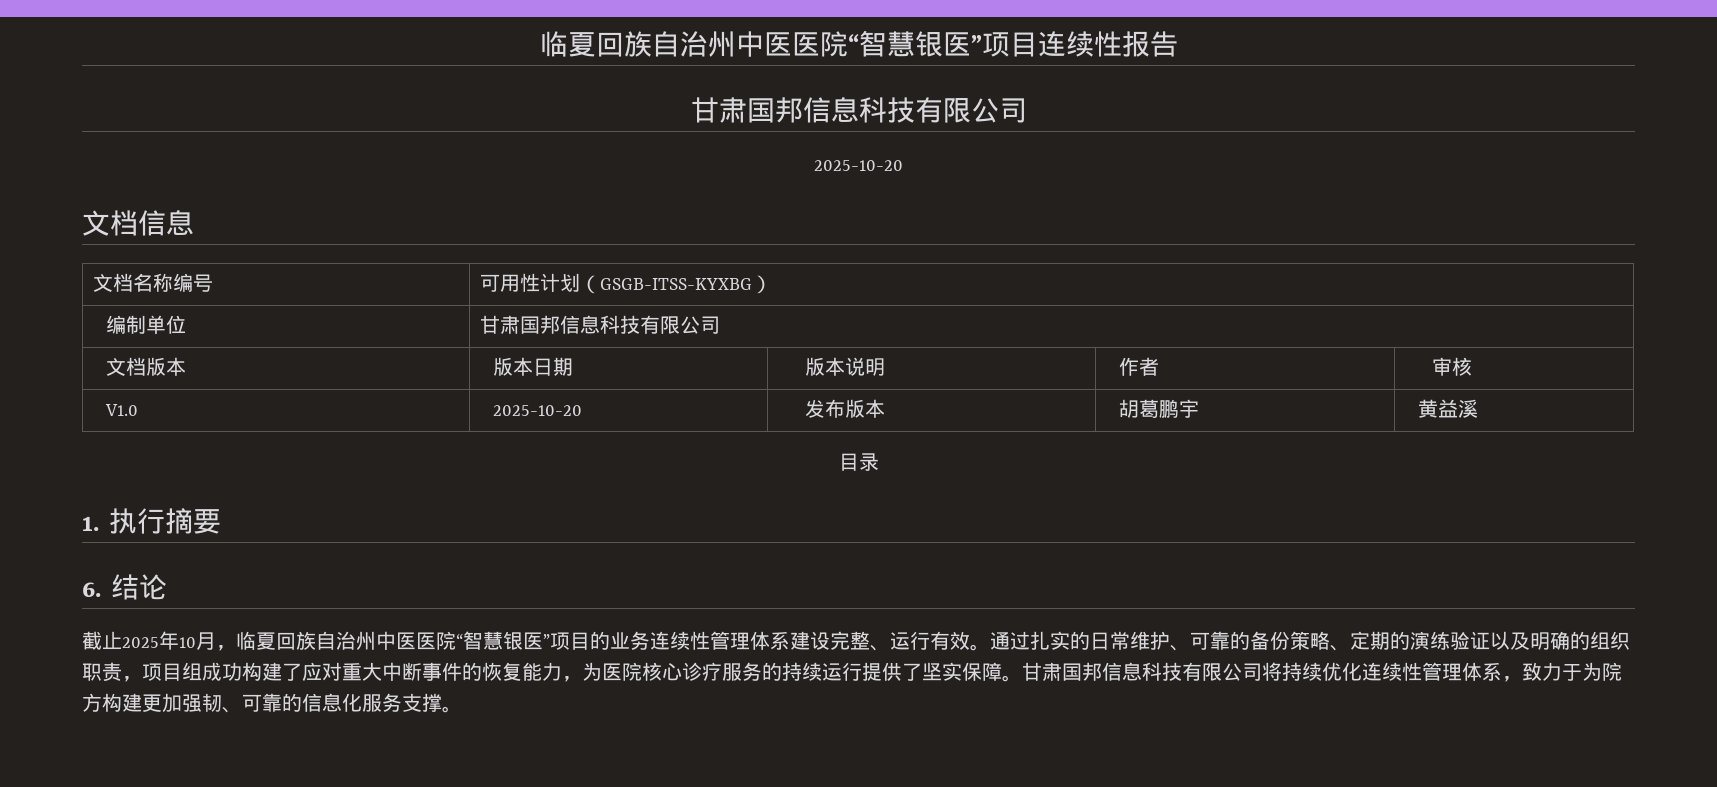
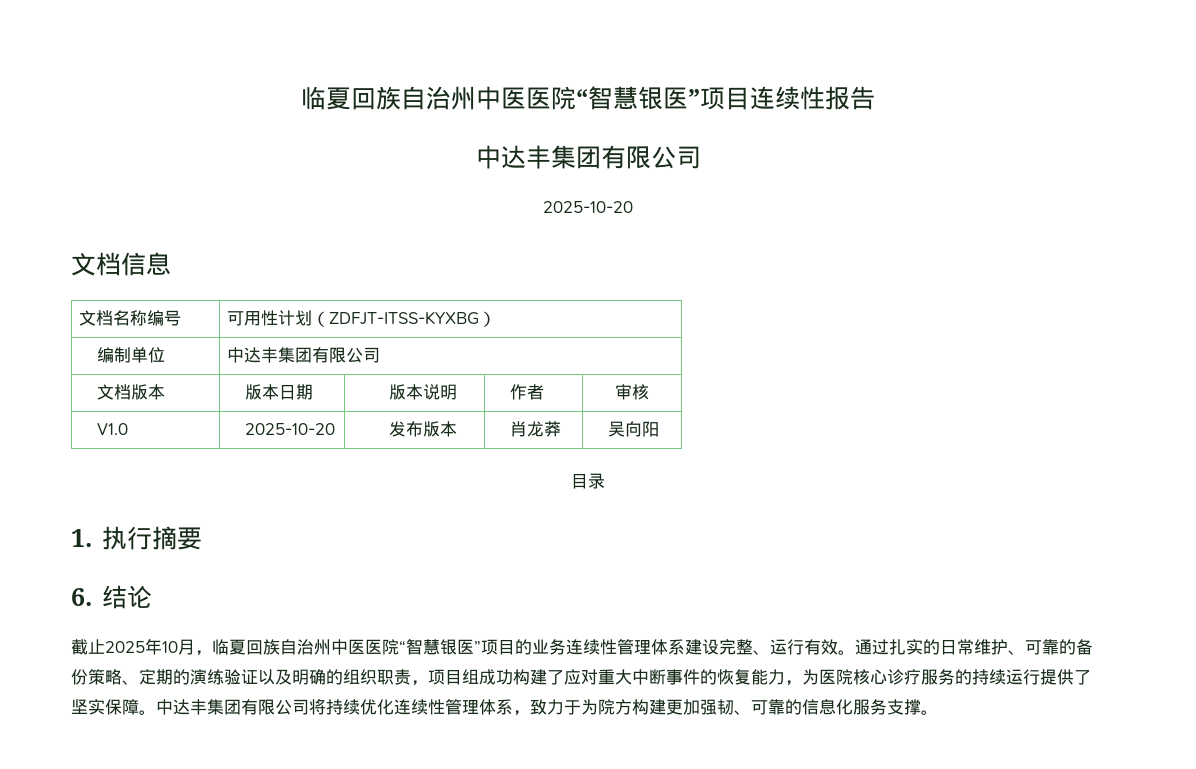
[690,97,915,123] 甘肃国邦信息科技 -> [475,145,601,169] 中达丰集团
[600,278,753,290] GSGB-ITSS-KYXBG -> [328,311,479,325] ZDFJT-ITSS-KYXBG
[480,315,641,334] 甘肃国邦信息科技 -> [226,347,312,363] 中达丰集团
[1119,399,1200,418] [1418,399,1479,418] 胡葛鹏宇 | 黄益溪 -> [510,421,562,437] [608,421,660,437] 肖龙莽 | 吴向阳
[1022,662,1182,681] 甘肃国邦信息科技 -> [156,699,241,715] 中达丰集团

